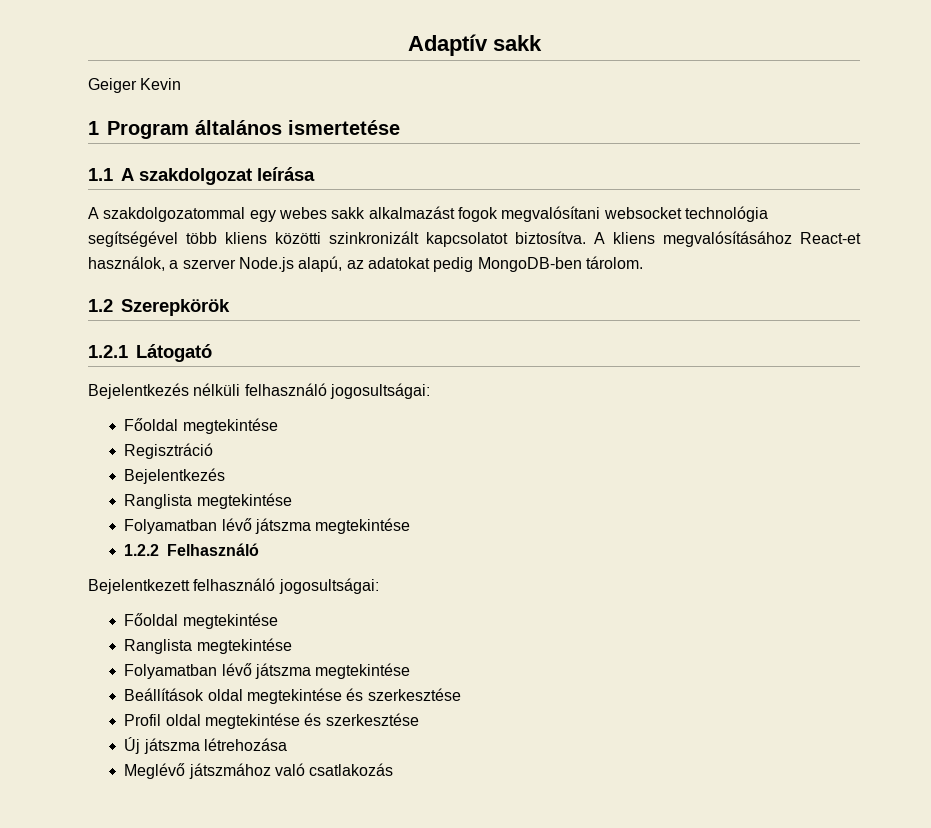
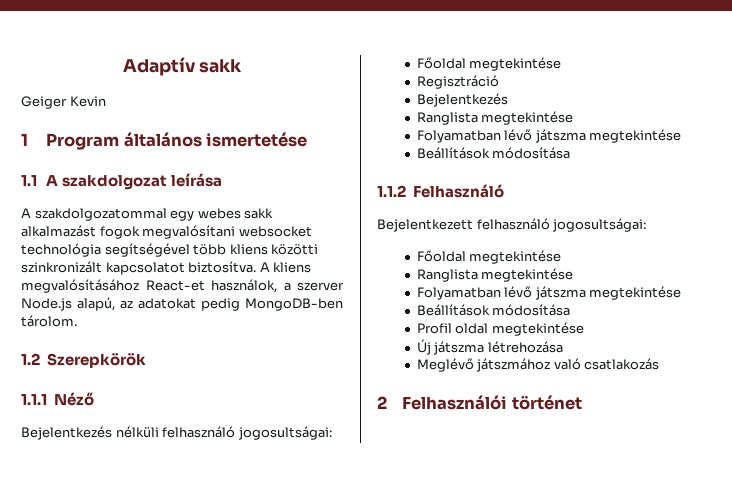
[88,344,212,362] 1.2.1 Látogató -> [21,392,94,406] 1.1.1 Néző
[124,544,160,556] 1.2.2 -> [416,147,571,159] [377,185,406,197] Beállítások módosítása // 1.1.2
[207,688,461,704] oldal megtekintése és szerkesztése -> [492,304,571,316] módosítása
[304,713,419,726] és szerkesztése -> (584, 329) none
(394, 769) none -> [377,395,582,410] // 2 Felhasználói történet

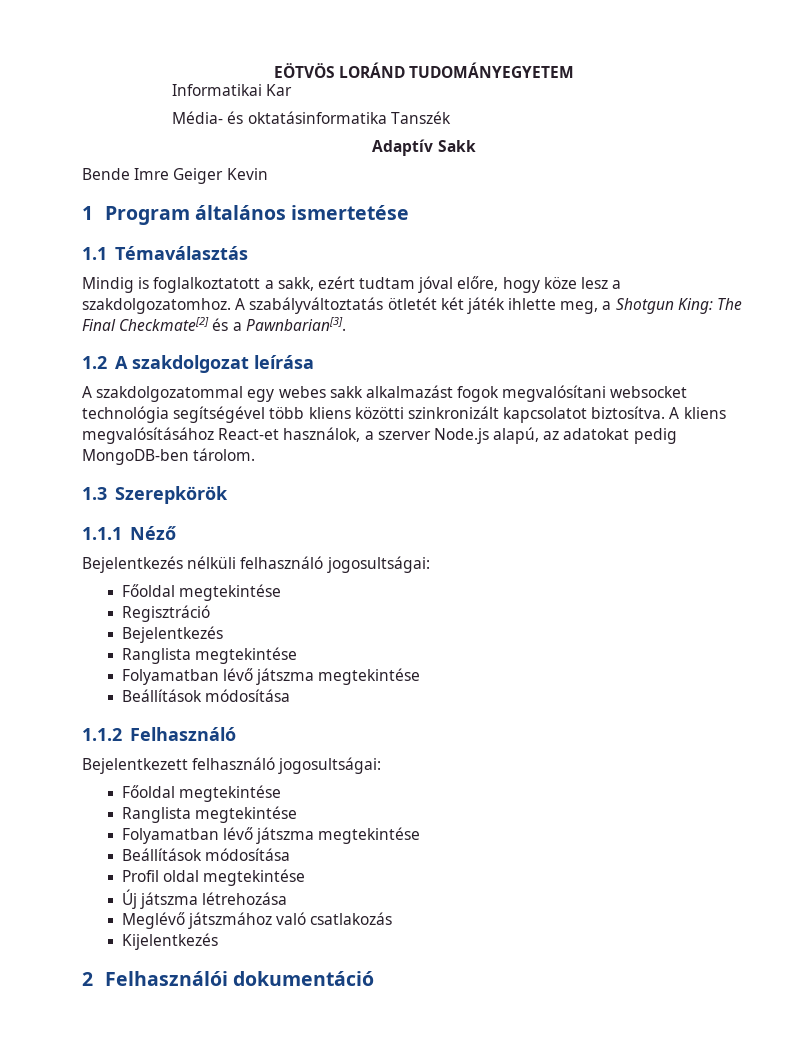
[122,57,243,76] Adaptív sakk // -> [273,62,575,78] [172,84,293,96] [172,111,451,124] [372,139,476,156] [82,168,170,180] EÖTVÖS LORÁND TUDOMÁNYEGYETEM // Informatikai Kar // Média- és oktatásinformatika Tanszék // Adaptív Sakk // Bende Imre
(37, 180) none -> [114,246,248,260] [82,276,622,293] [82,297,743,314] [82,317,346,331] [82,356,107,369] Témaválasztás // Mindig is foglalkoztatott a sakk, ezért tudtam jóval előre, hogy köze lesz a szakdolgozatomhoz. A szabályváltoztatás ötletét két játék ihlette meg, a Shotgun King: The Final Checkmate[2] és a Pawnbarian[3]. // 1.2
[21,353,40,365] 1.2 -> [82,487,107,500] 1.3
(660, 364) none -> [121,933,218,950] // Kijelentkezés
[511,395,582,410] történet -> [232,971,374,986] dokumentáció

